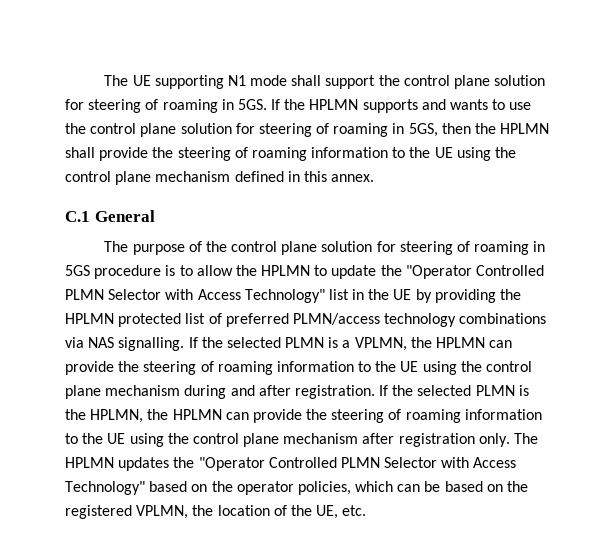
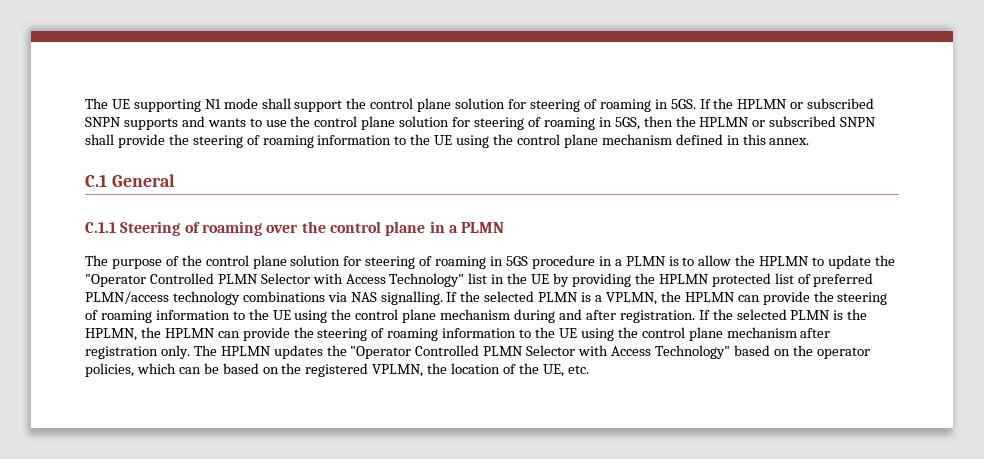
(359, 104) none -> [790,98,875,109] [85,117,121,127] or subscribed SNPN
(550, 128) none -> [752,116,877,127] or subscribed SNPN
(155, 216) none -> [85,221,505,236] // C.1.1 Steering of roaming over the control plane in a PLMN
(162, 272) none -> [598,256,666,266] in a PLMN

